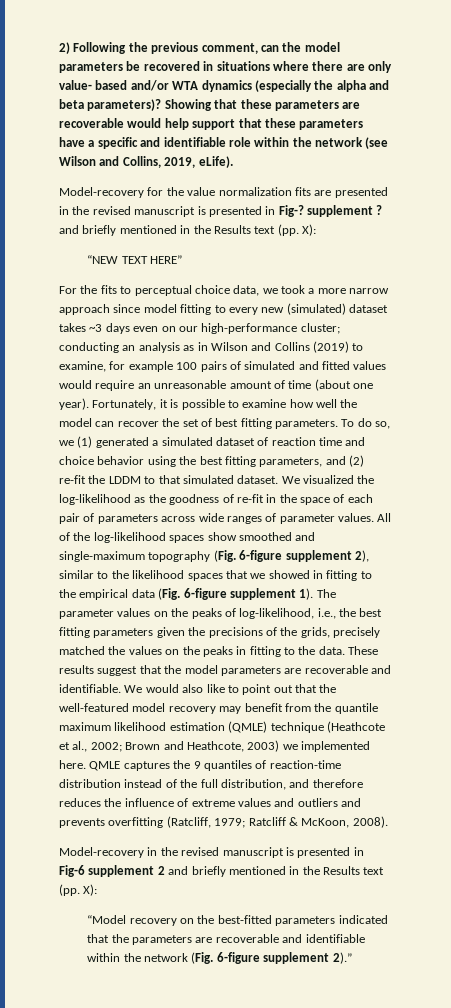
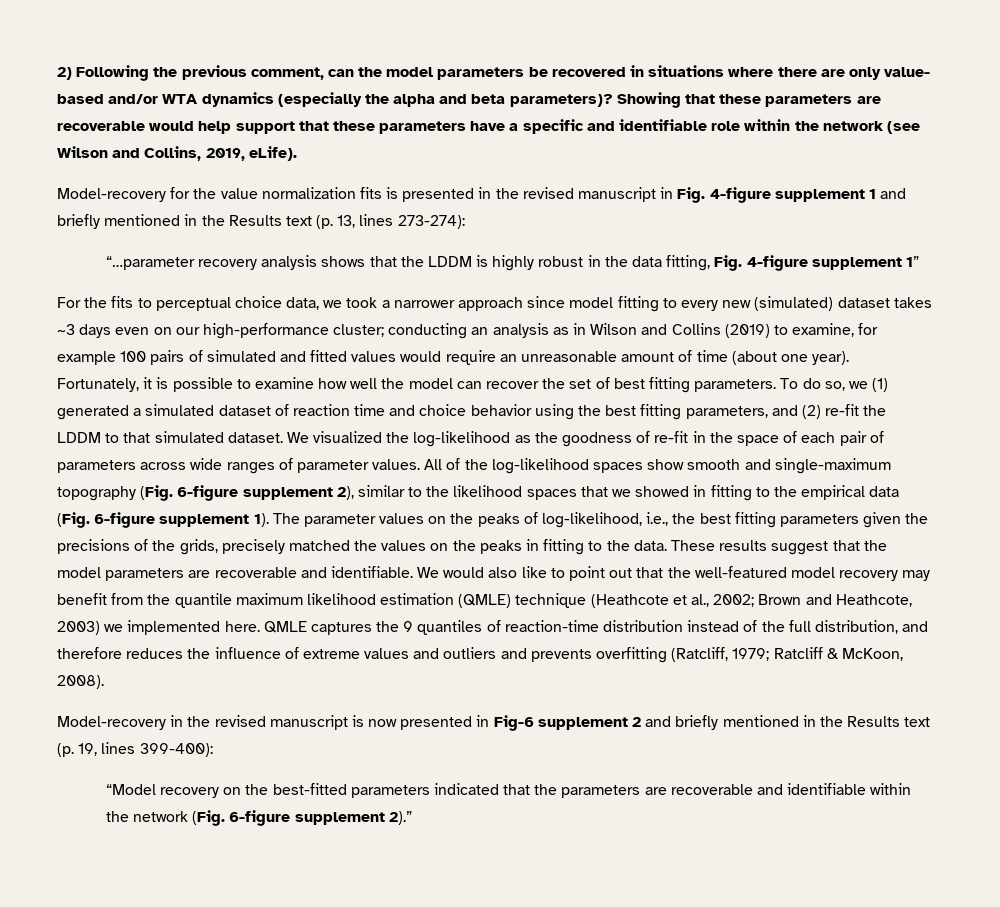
[314,190,332,196] are -> [386,187,399,199] is
[197,205,383,217] [59,224,316,236] [87,255,183,264] is presented in Fig-? supplement ? and briefly mentioned in the Results text (pp. X): // “NEW TEXT HERE” -> [660,187,907,203] [57,214,465,229] [105,255,919,271] in Fig. 4-figure supplement 1 and briefly mentioned in the Results text (p. 13, lines 273-274): // “…parameter recovery analysis shows that the LDDM is highly robust in the data fitting, Fig. 4-figure supplement 1”
[317,288,390,294] more narrow -> [393,300,455,308] narrower
[238,532,292,541] smoothed -> [687,459,741,470] smooth
(294, 851) none -> [368,719,398,727] now
[59,884,98,896] (pp. X): -> [57,742,213,757] (p. 19, lines 399-400):

